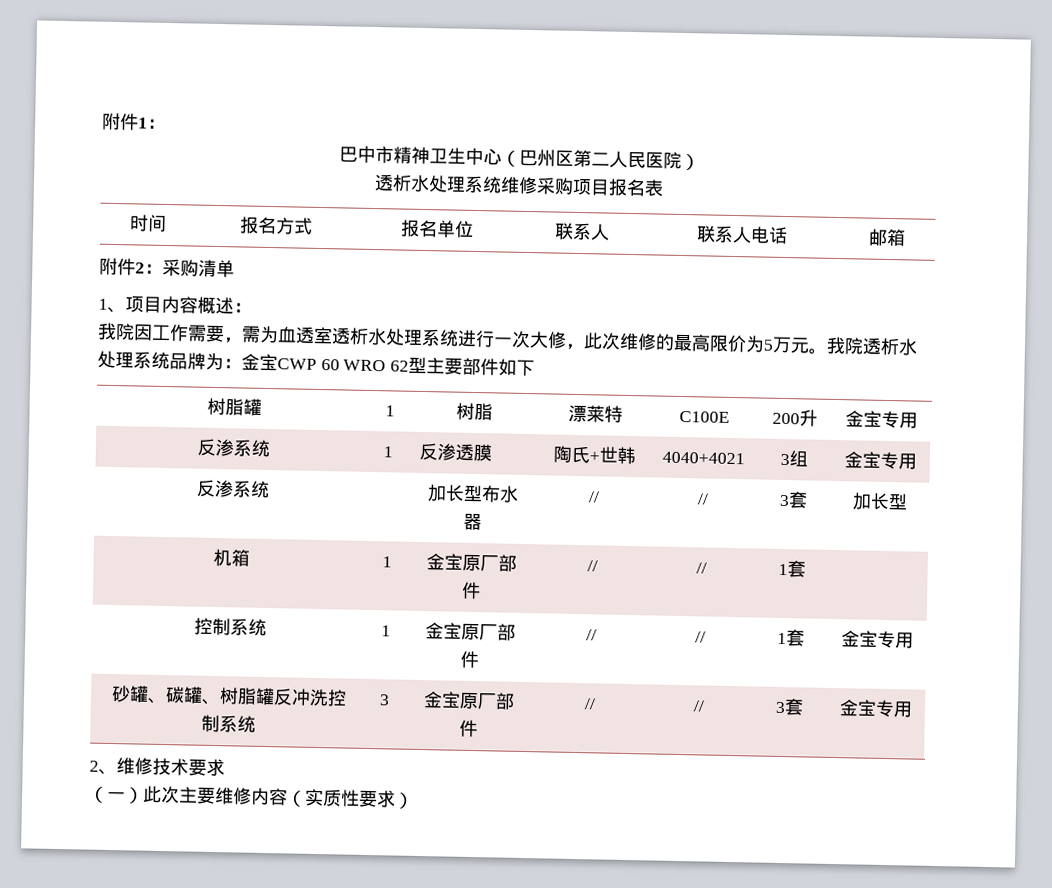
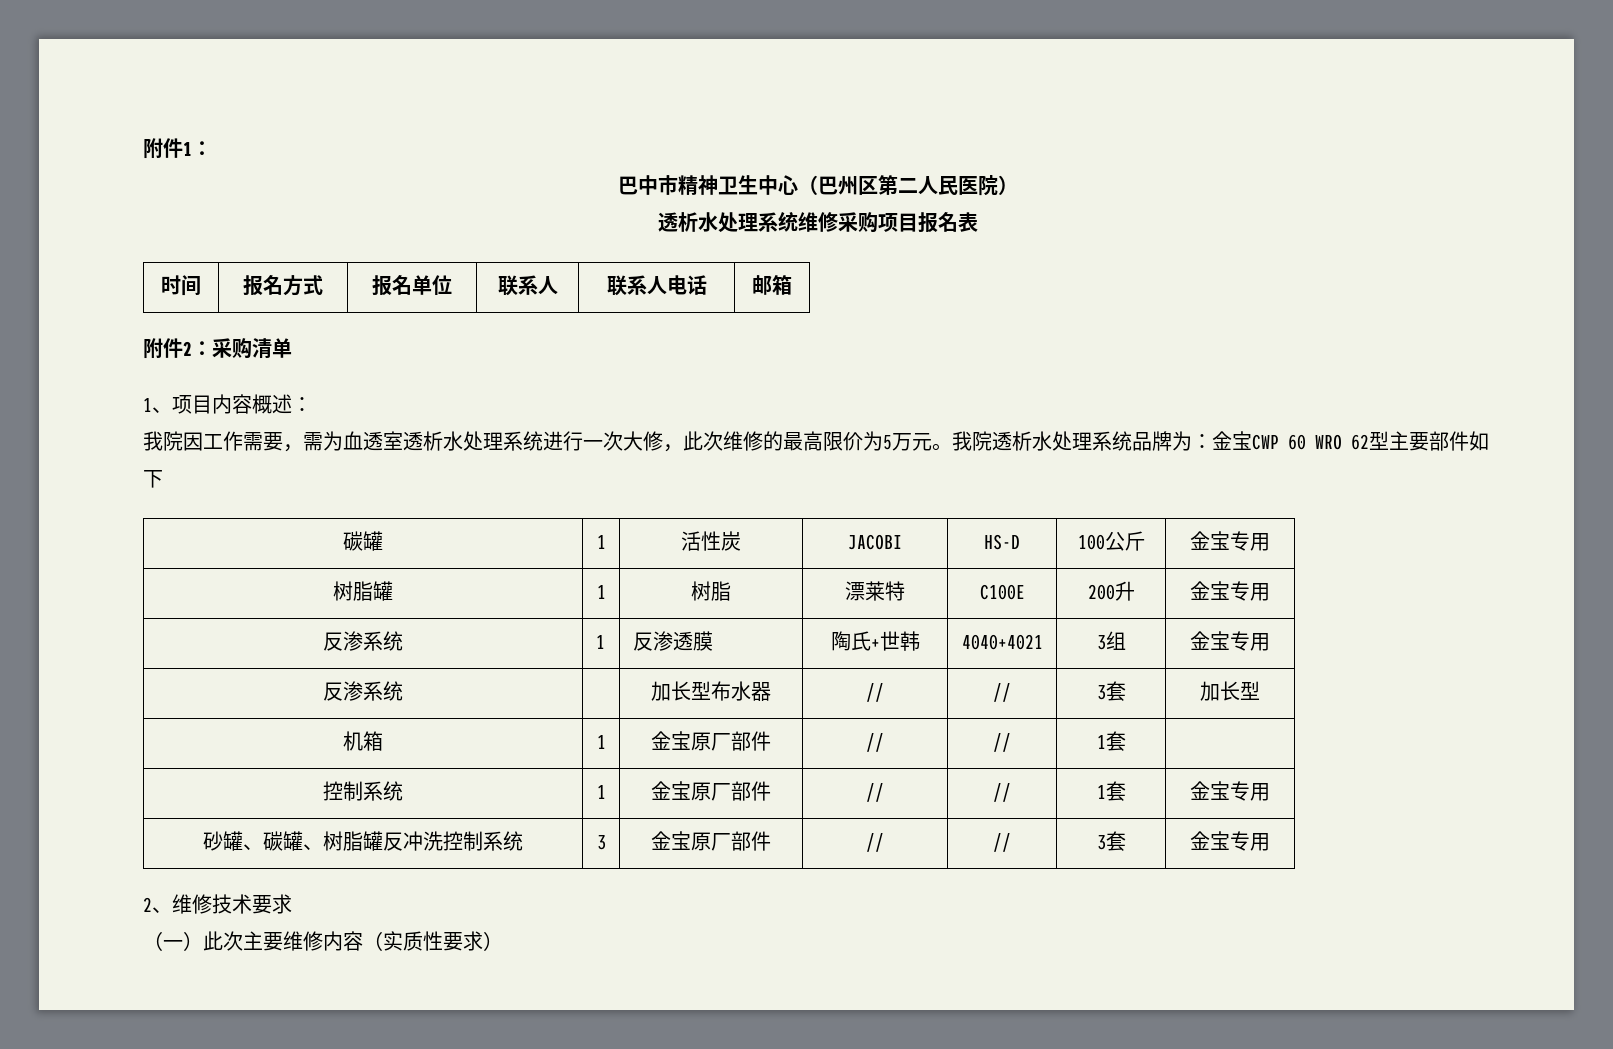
(536, 368) none -> [343,531,383,551] [596,535,606,549] [681,531,741,551] [848,534,902,550] [984,534,1020,550] [1077,531,1145,551] [1190,531,1270,551] // 碳罐 | 1 | 活性炭 | JACOBI | HS-D | 100公斤 | 金宝专用

